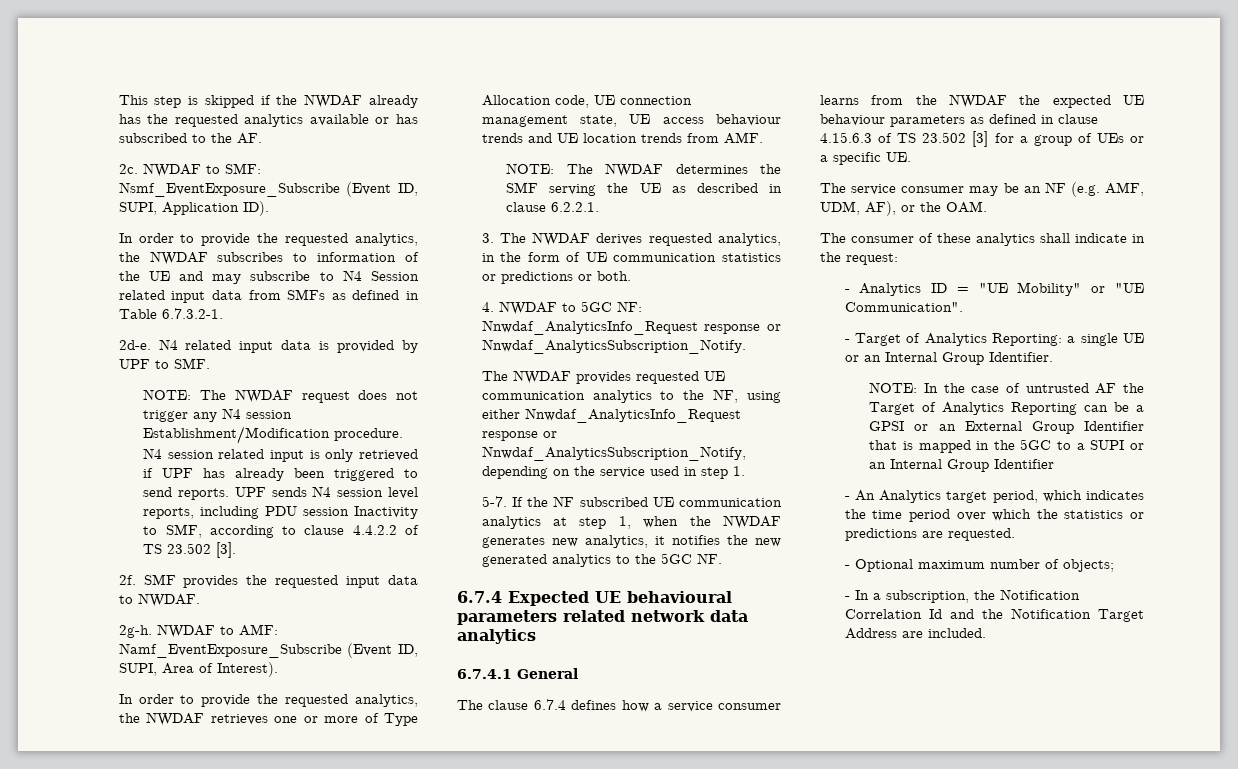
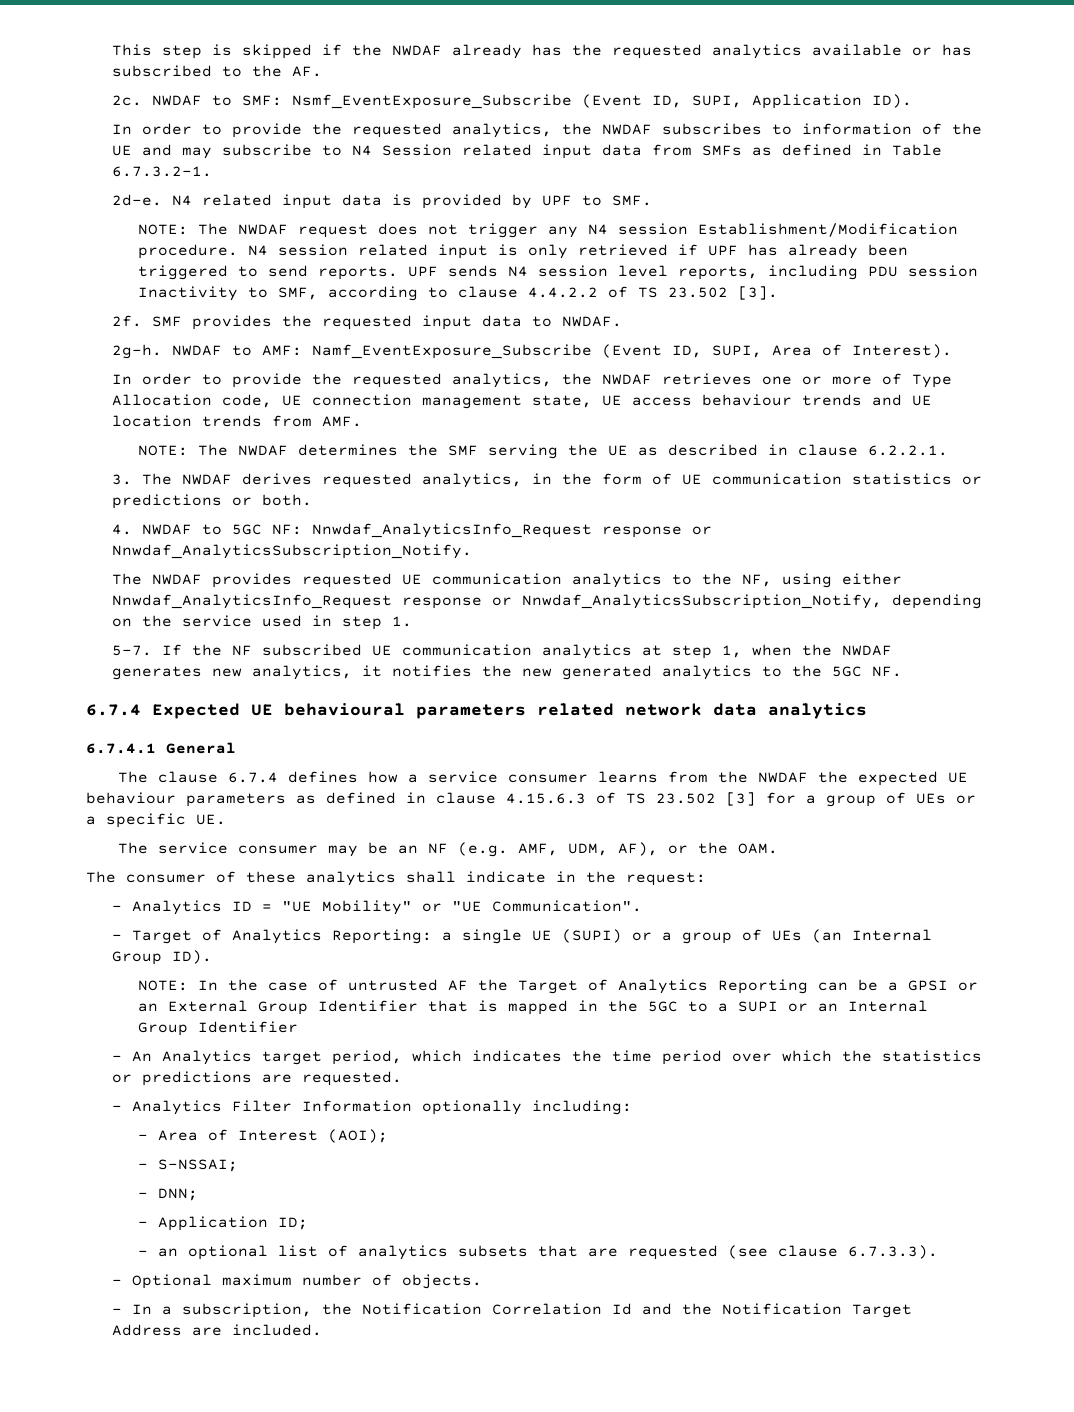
[844,352,1053,365] or an Internal Group Identifier. -> [562,929,933,944] [112,950,213,965] (SUPI) or a group of UEs (an Internal Group ID).
(1015, 534) none -> [112,1100,633,1115] [138,1129,389,1143] [138,1159,239,1172] [138,1188,199,1201] [138,1216,309,1231] [138,1245,939,1260] // - Analytics Filter Information optionally including: // - Area of Interest (AOI); // - S-NSSAI; // - DNN; // - Application ID; // - an optional list of analytics subsets that are requested (see clause 6.7.3.3).
[1062,559,1114,572] objects; -> [402,1274,483,1289] objects.

